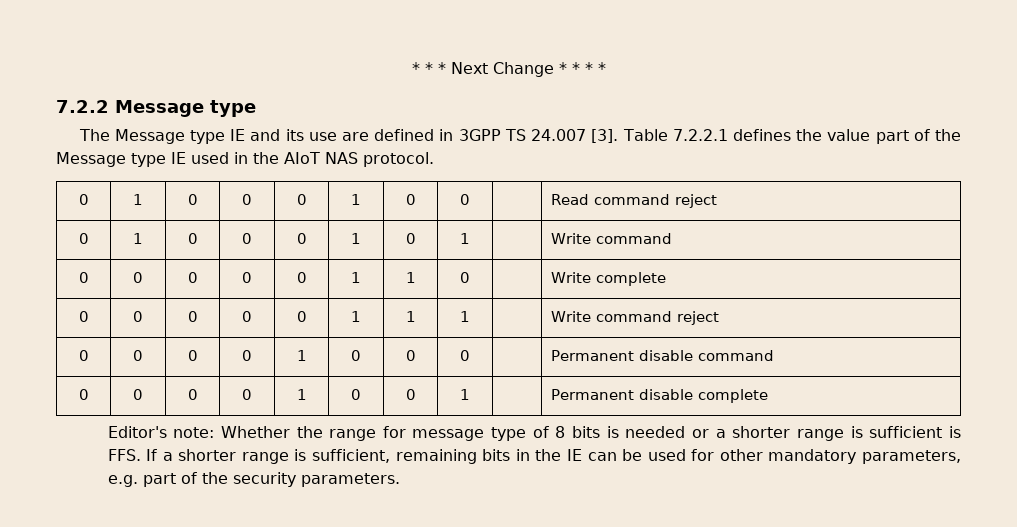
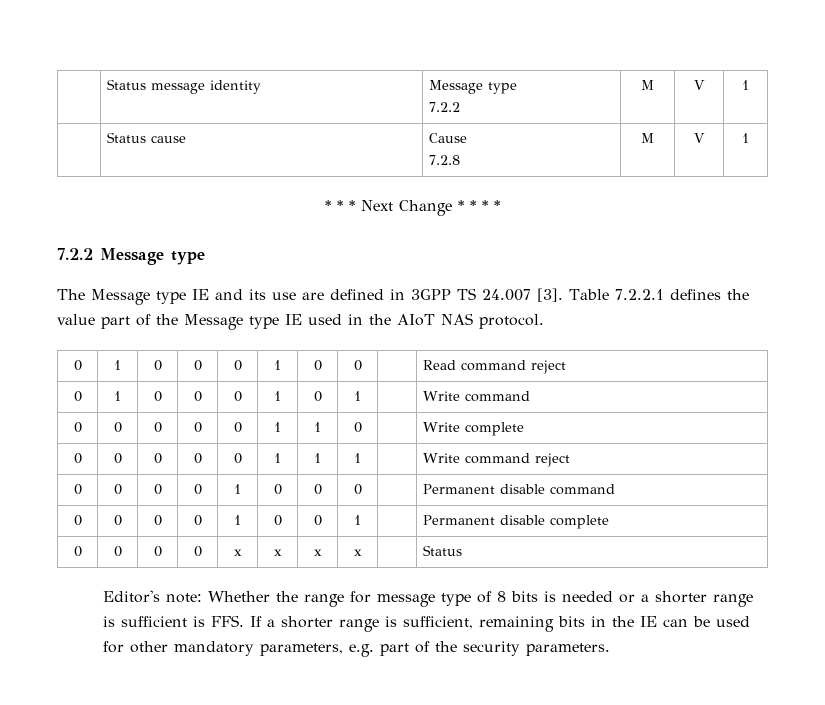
(411, 68) none -> [107,79,262,94] [429,80,518,94] [429,102,461,112] [641,80,654,90] [694,80,705,90] [742,80,749,90] [107,132,187,143] [429,133,468,143] [429,155,461,165] [641,133,654,143] [694,133,705,143] [742,133,749,143] | Status message identity | Message type // 7.2.2 | M | V | 1 // | Status cause | Cause // 7.2.8 | M | V | 1 //
(769, 396) none -> [73,546,82,557] [113,546,122,557] [153,546,162,557] [193,546,202,557] [234,549,242,556] [274,549,282,556] [314,549,322,556] [354,549,362,556] [423,545,463,556] // 0 | 0 | 0 | 0 | x | x | x | x | | Status

